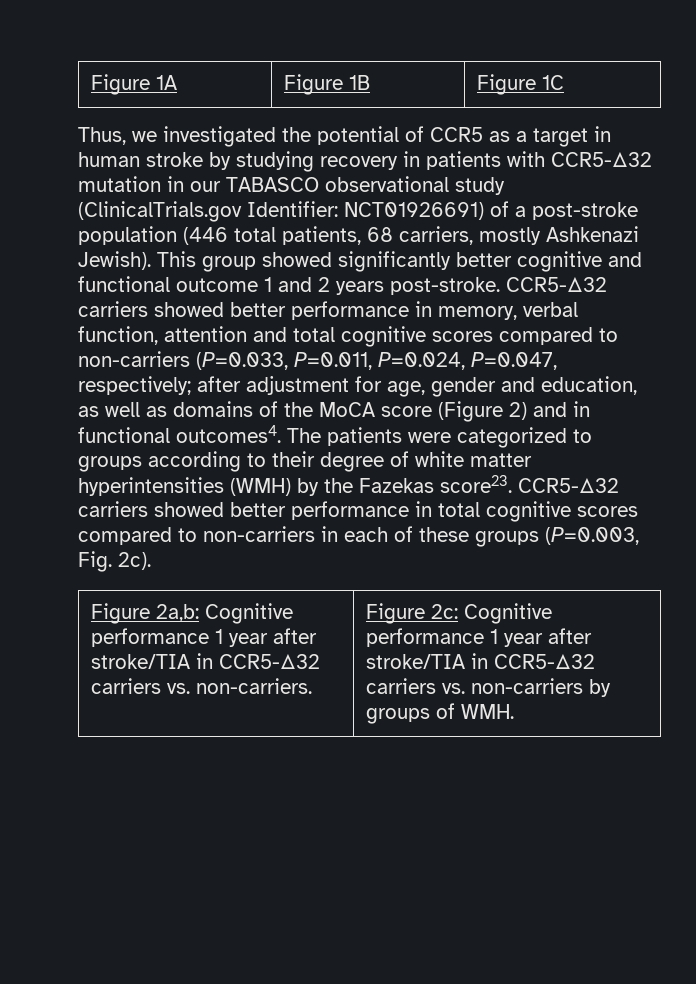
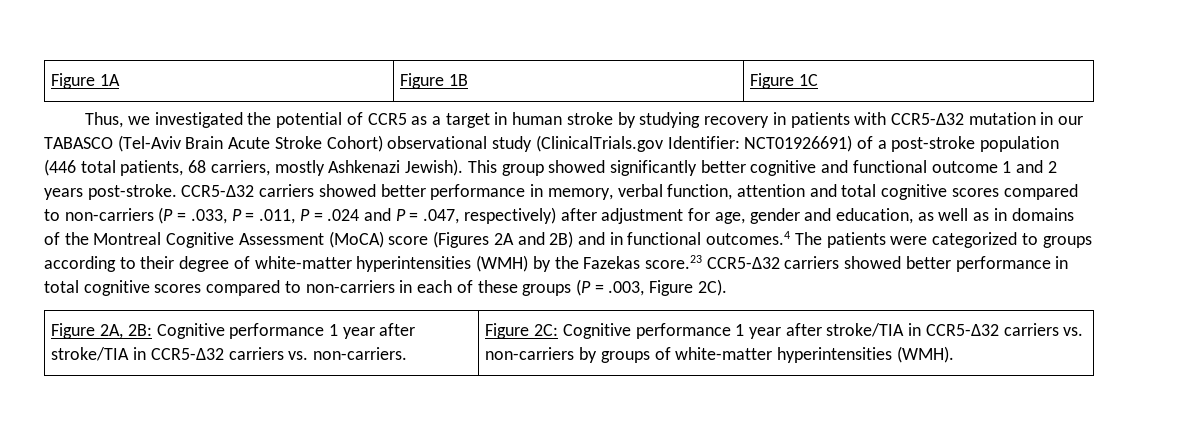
(319, 184) none -> [117,135,383,152] (Tel-Aviv Brain Acute Stroke Cohort)
[196,352,557,370] [78,376,191,395] (P=0.033, P=0.011, P=0.024, P=0.047, respectively; -> [158,207,556,224] (P = .033, P = .011, P = .024 and P = .047, respectively)
(167, 411) none -> [993,208,1007,221] in
[319,401,527,422] MoCA score (Figure 2) -> [93,231,574,248] Montreal Cognitive Assessment (MoCA) score (Figures 2A and 2B)
[176,425,281,443] outcomes4. -> [706,231,791,245] outcomes.4
[415,451,532,467] white matter -> [254,256,352,269] white-matter
[440,475,512,493] score23. -> [644,255,702,269] score.23
[545,527,639,545] [78,551,151,572] [90,603,199,624] (P=0.003, Fig. 2c). // Figure 2a,b: -> [575,279,727,296] [51,323,152,339] (P = .003, Figure 2C). // Figure 2A, 2B:
[430,604,458,619] 2c: -> [534,324,559,336] 2C:
[460,704,514,719] WMH. -> [675,346,954,363] white-matter hyperintensities (WMH).

